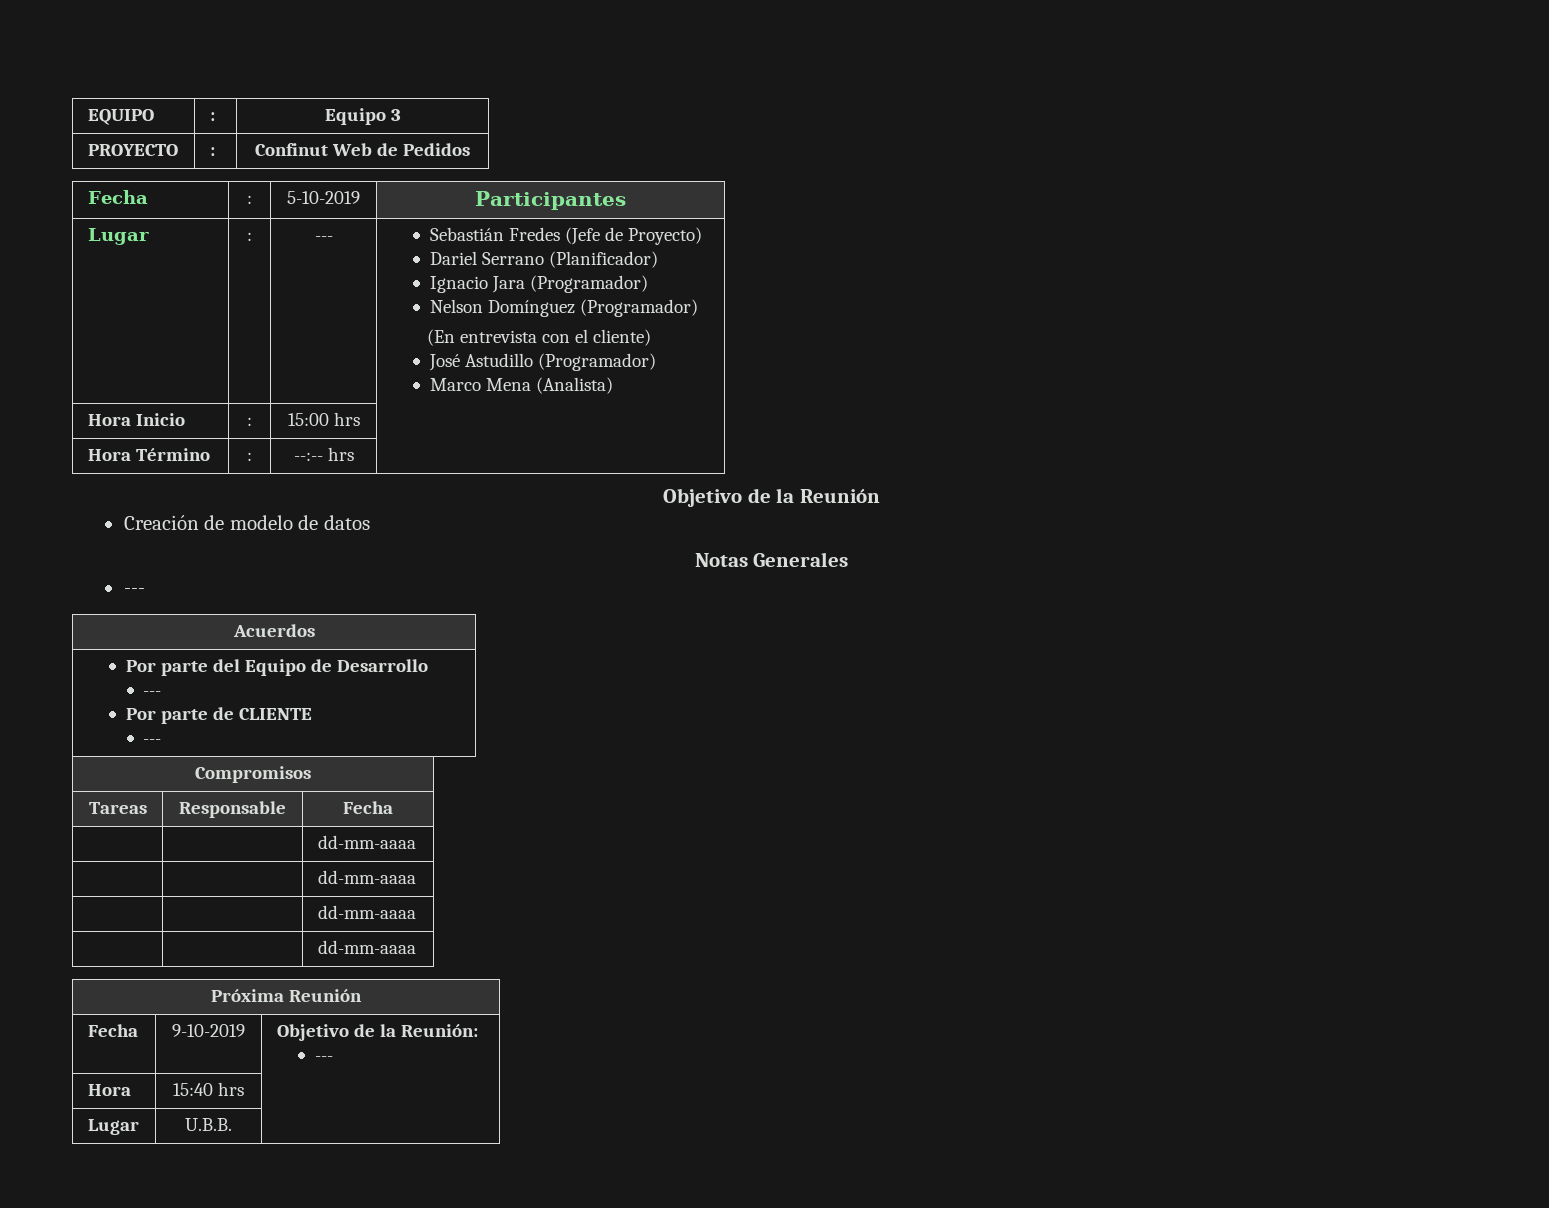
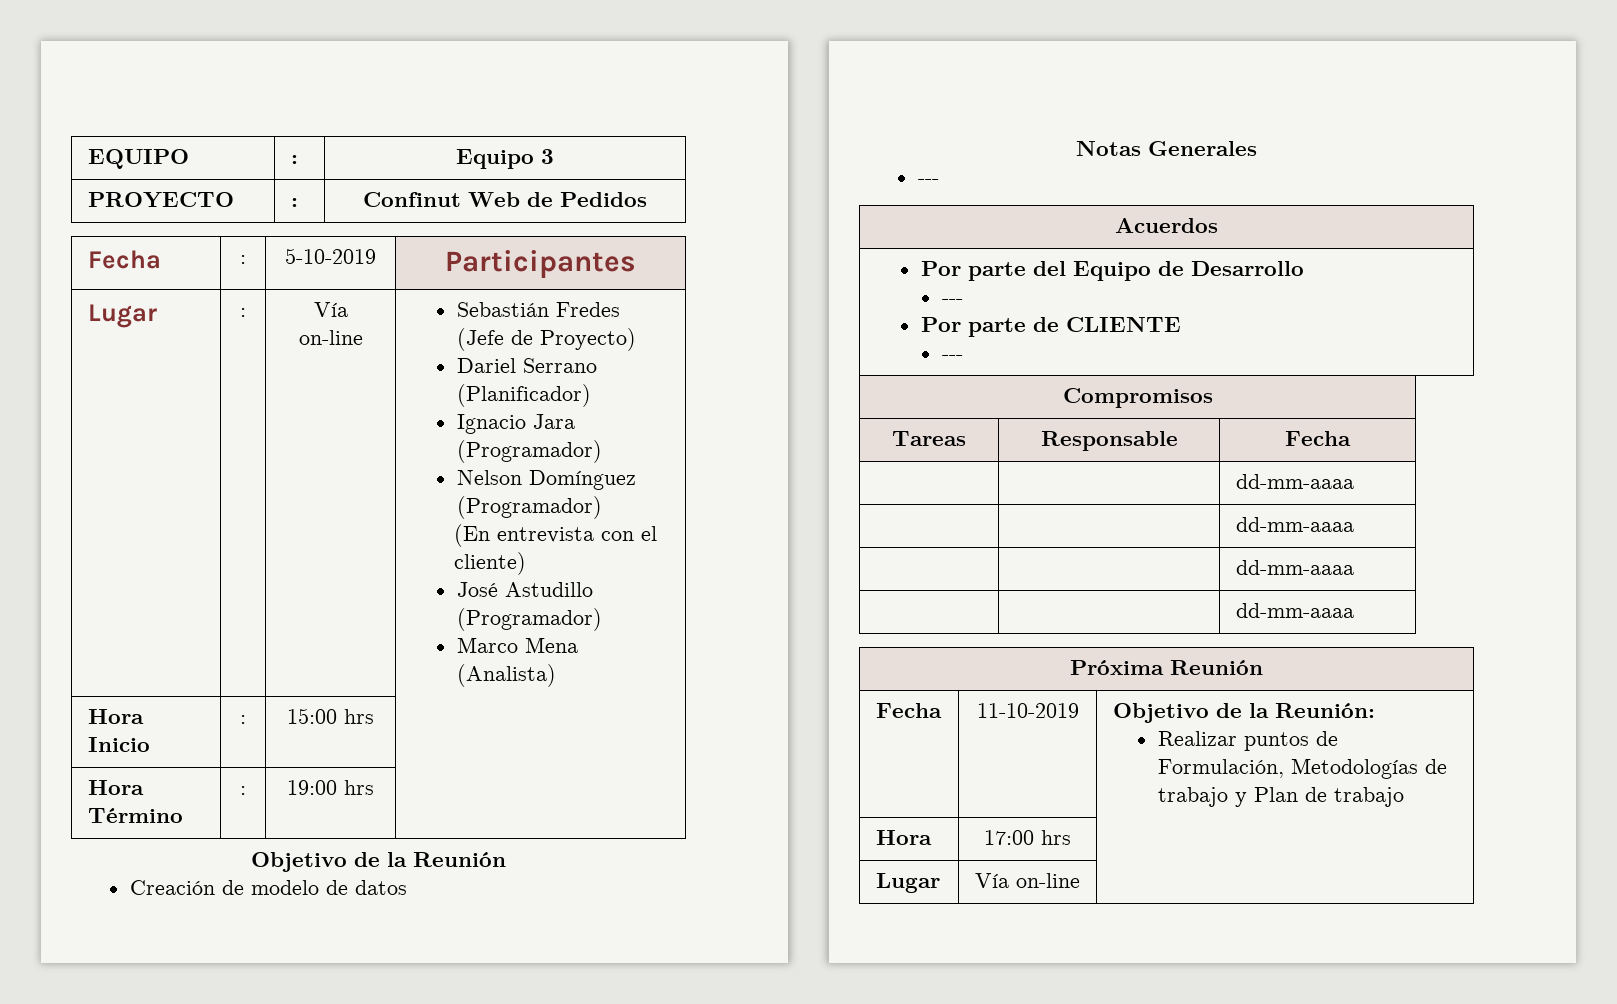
[314,236,333,241] --- -> [313,302,348,317] [298,330,363,345] Vía on-line
[293,452,323,461] --:-- -> [287,780,337,795] 19:00
[172,1024,245,1037] 9-10-2019 -> [976,703,1079,718] 11-10-2019
[314,1056,333,1061] --- -> [1157,731,1338,751] [1157,758,1447,779] [1157,787,1404,807] Realizar puntos de Formulación, Metodologías de trabajo y Plan de trabajo
[173,1083,214,1096] 15:40 -> [984,830,1034,845] 17:00
[185,1118,232,1131] U.B.B. -> [975,873,1080,888] Vía on-line

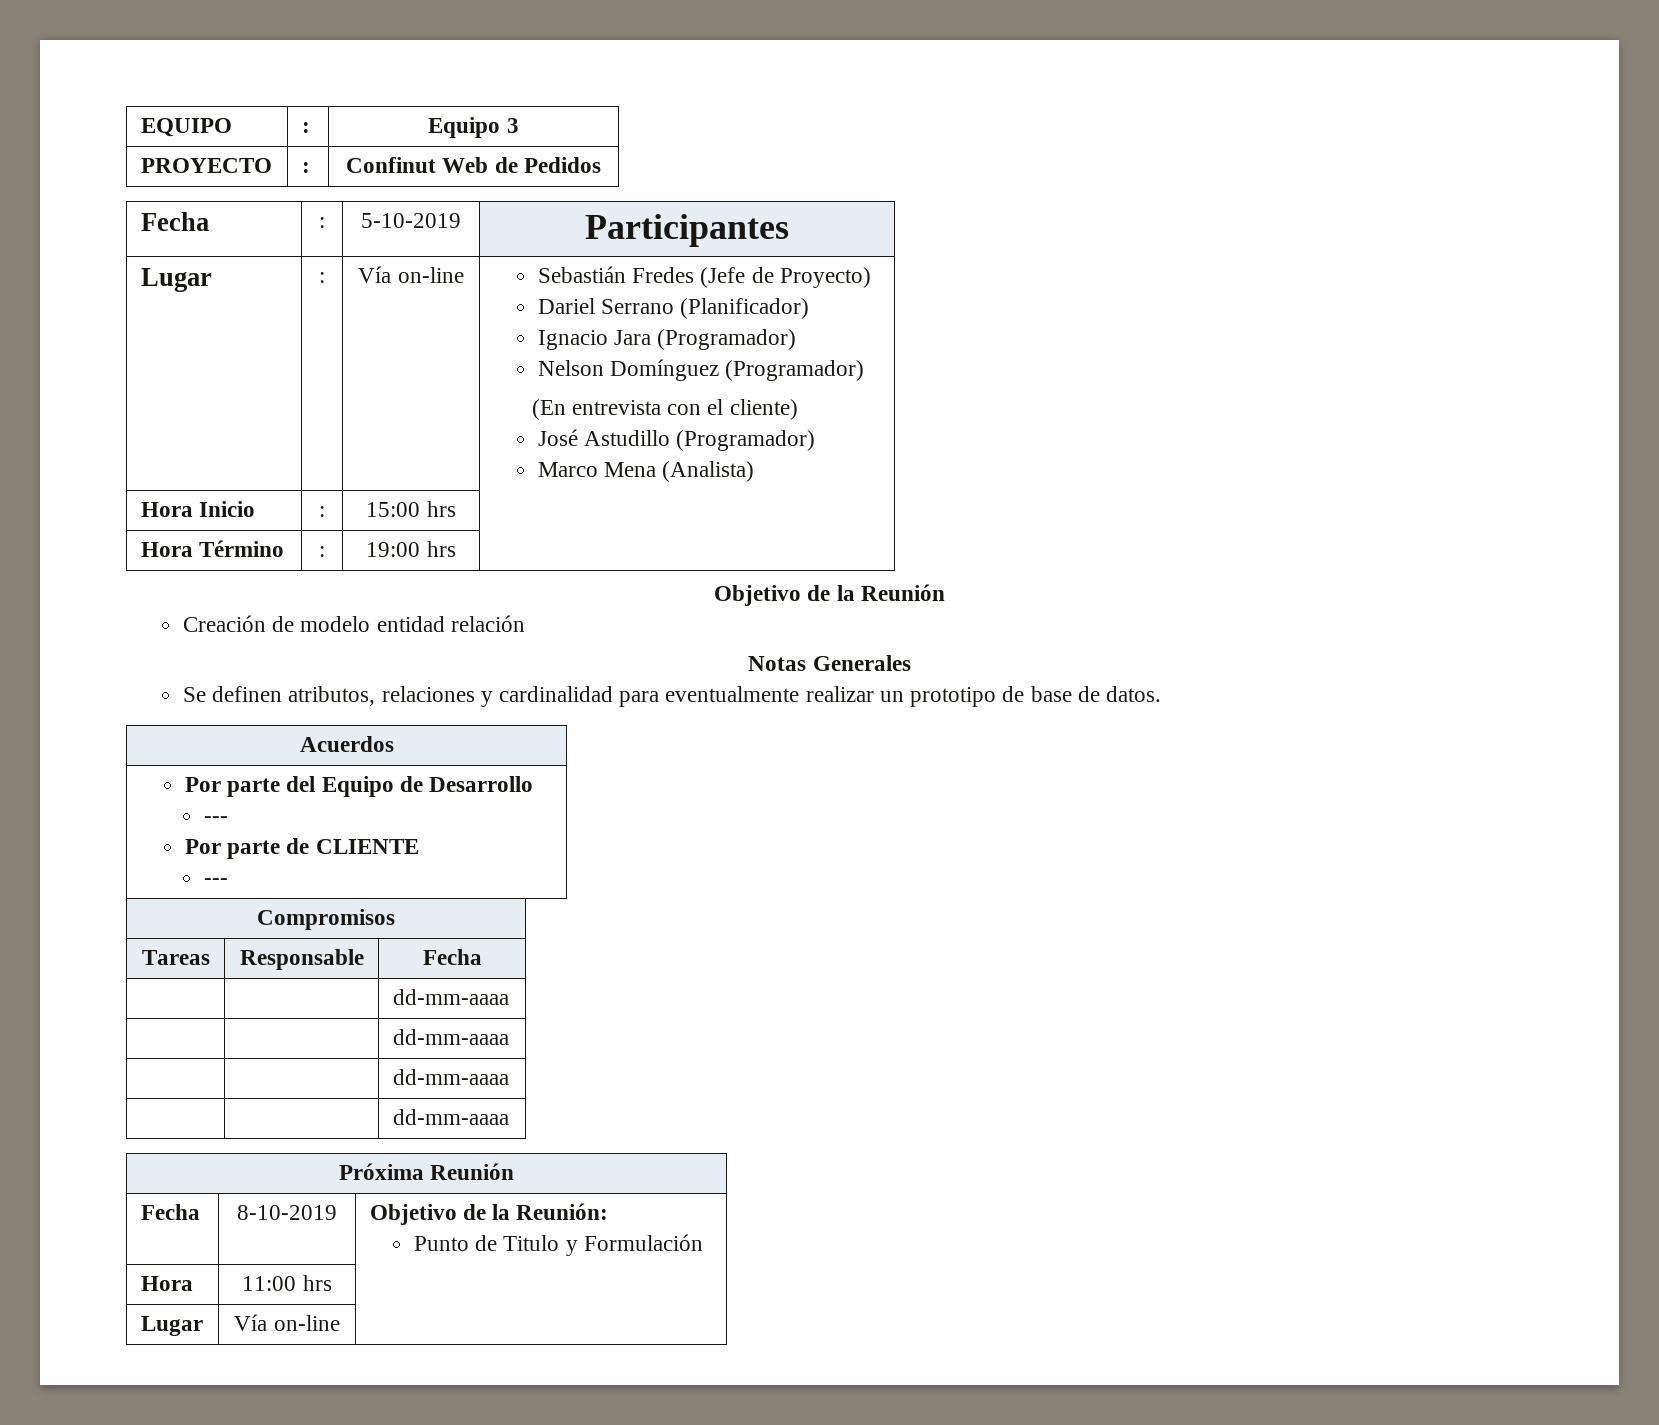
[325,880,407,895] de datos -> [376,615,525,632] entidad relación
[917,179,939,184] --- -> [183,686,1161,707] Se definen atributos, relaciones y cardinalidad para eventualmente realizar un prototipo de base de datos.
[976,703,1079,718] 11-10-2019 -> [237,1205,337,1220] 8-10-2019
[1157,731,1338,751] [1157,758,1447,779] [1157,787,1404,807] Realizar puntos de Formulación, Metodologías de trabajo y Plan de trabajo -> [414,1234,703,1256] Punto de Titulo y Formulación
[984,830,1034,845] 17:00 -> [242,1276,297,1291] 11:00

